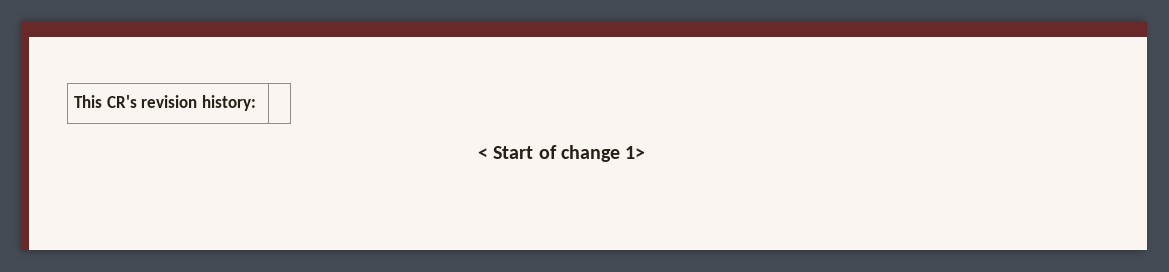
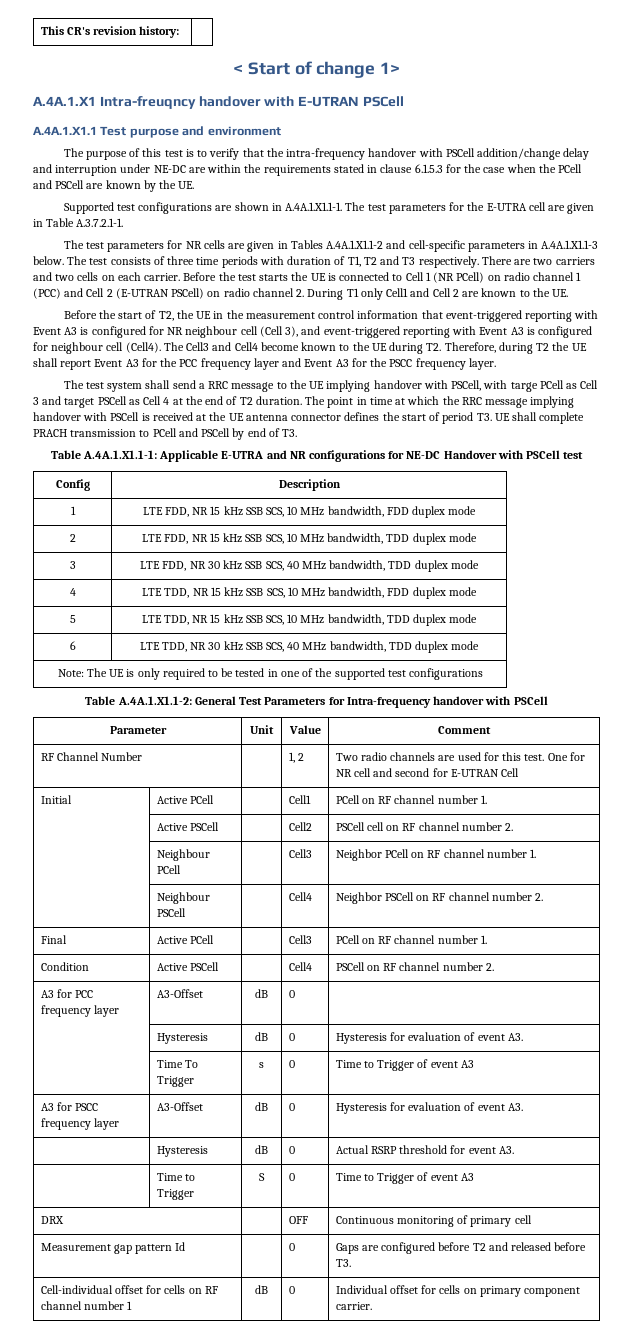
(646, 152) none -> [33,96,404,109] [33,126,281,138] [63,148,590,160] [33,164,583,176] [33,180,195,192] [63,202,595,214] [33,218,124,227] [63,240,599,252] [33,256,595,268] [33,272,582,283] [33,288,569,300] [63,310,599,322] [33,326,593,338] [33,342,587,354] [33,358,496,370] [63,380,599,392] [33,396,575,408] [33,412,585,424] [33,428,298,440] [50,450,584,462] [55,479,90,491] [278,479,341,491] [70,506,76,515] [142,506,477,518] [69,534,76,542] [142,533,477,545] [69,561,76,569] [140,560,479,572] [69,588,76,596] [142,587,477,599] [69,615,76,623] [141,614,478,626] [69,641,76,650] [139,641,480,653] [57,668,484,680] [85,696,548,708] [109,726,167,734] [250,725,274,734] [288,725,321,734] [438,726,491,734] [40,752,143,761] [288,752,305,763] [335,752,585,761] [335,768,520,777] [40,795,72,804] [156,795,215,804] [288,795,311,804] [335,795,487,804] [156,822,220,831] [288,822,312,831] [335,822,514,831] [156,849,210,861] [156,865,181,874] [288,849,312,858] [335,849,537,861] [156,892,210,904] [156,908,186,917] [288,892,312,901] [335,892,544,904] [40,935,67,944] [156,935,215,944] [288,935,312,944] [335,935,487,944] [40,962,89,971] [156,962,220,971] [288,962,312,971] [335,962,494,971] [40,989,94,998] [40,1005,120,1017] [156,989,203,998] [255,989,268,998] [288,990,295,998] [156,1033,208,1044] [255,1032,268,1041] [288,1033,295,1041] [335,1032,523,1044] [156,1060,199,1068] [156,1076,194,1087] [259,1062,264,1068] [288,1060,295,1068] [335,1059,474,1071] [40,1102,99,1111] [40,1118,120,1130] [156,1102,203,1111] [255,1102,268,1111] [288,1103,295,1111] [335,1102,523,1114] [156,1146,208,1157] [255,1145,268,1154] [288,1146,295,1154] [335,1145,514,1154] [156,1173,196,1181] [156,1189,194,1200] [259,1173,265,1181] [288,1173,295,1181] [335,1172,474,1184] [40,1216,64,1224] [288,1216,308,1224] [335,1215,532,1227] [40,1242,186,1254] [288,1243,295,1251] [335,1242,587,1254] [335,1259,351,1267] [40,1285,218,1294] [40,1301,133,1310] [255,1285,268,1294] [288,1286,295,1294] [335,1285,581,1297] [335,1302,372,1310] // A.4A.1.X1 Intra-freuqncy handover with E-UTRAN PSCell // A.4A.1.X1.1 Test purpose and environment // The purpose of this test is to verify that the intra-frequency handover with PSCell addition/change delay and interruption under NE-DC are within the requirements stated in clause 6.1.5.3 for the case when the PCell and PSCell are known by the UE. // Supported test configurations are shown in A.4A.1.X1.1-1. The test parameters for the E-UTRA cell are given in Table A.3.7.2.1-1. // The test parameters for NR cells are given in Tables A.4A.1.X1.1-2 and cell-specific parameters in A.4A.1.X1.1-3 below. The test consists of three time periods with duration of T1, T2 and T3 respectively. There are two carriers and two cells on each carrier. Before the test starts the UE is connected to Cell 1 (NR PCell) on radio channel 1 (PCC) and Cell 2 (E-UTRAN PSCell) on radio channel 2. During T1 only Cell1 and Cell 2 are known to the UE. // Before the start of T2, the UE in the measurement control information that event-triggered reporting with Event A3 is configured for NR neighbour cell (Cell 3), and event-triggered reporting with Event A3 is configured for neighbour cell (Cell4). The Cell3 and Cell4 become known to the UE during T2. Therefore, during T2 the UE shall report Event A3 for the PCC frequency layer and Event A3 for the PSCC frequency layer. // The test system shall send a RRC message to the UE implying handover with PSCell, with targe PCell as Cell 3 and target PSCell as Cell 4 at the end of T2 duration. The point in time at which the RRC message implying handover with PSCell is received at the UE antenna connector defines the start of period T3. UE shall complete PRACH transmission to PCell and PSCell by end of T3. // Table A.4A.1.X1.1-1: Applicable E-UTRA and NR configurations for NE-DC Handover with PSCell test // Config | Description // 1 | LTE FDD, NR 15 kHz SSB SCS, 10 MHz bandwidth, FDD duplex mode // 2 | LTE FDD, NR 15 kHz SSB SCS, 10 MHz bandwidth, TDD duplex mode // 3 | LTE FDD, NR 30 kHz SSB SCS, 40 MHz bandwidth, TDD duplex mode // 4 | LTE TDD, NR 15 kHz SSB SCS, 10 MHz bandwidth, FDD duplex mode // 5 | LTE TDD, NR 15 kHz SSB SCS, 10 MHz bandwidth, TDD duplex mode // 6 | LTE TDD, NR 30 kHz SSB SCS, 40 MHz bandwidth, TDD duplex mode // Note: The UE is only required to be tested in one of the supported test configurations // Table A.4A.1.X1.1-2: General Test Parameters for Intra-frequency handover with PSCell // Parameter | Unit | Value | Comment // RF Channel Number | | 1, 2 | Two radio channels are used for this test. One for NR cell and second for E-UTRAN Cell // Initial | Active PCell | | Cell1 | PCell on RF channel number 1. // | Active PSCell | | Cell2 | PSCell cell on RF channel number 2. // | Neighbour PCell | | Cell3 | Neighbor PCell on RF channel number 1. // | Neighbour PSCell | | Cell4 | Neighbor PSCell on RF channel number 2. // Final | Active PCell | | Cell3 | PCell on RF channel number 1. // Condition | Active PSCell | | Cell4 | PSCell on RF channel number 2. // A3 for PCC frequency layer | A3-Offset | dB | 0 | // | Hysteresis | dB | 0 | Hysteresis for evaluation of event A3. // | Time To Trigger | s | 0 | Time to Trigger of event A3 // A3 for PSCC frequency layer | A3-Offset | dB | 0 | Hysteresis for evaluation of event A3. // | Hysteresis | dB | 0 | Actual RSRP threshold for event A3. // | Time to Trigger | S | 0 | Time to Trigger of event A3 // DRX | | OFF | Continuous monitoring of primary cell // Measurement gap pattern Id | | 0 | Gaps are configured before T2 and released before T3. // Cell-individual offset for cells on RF channel number 1 | dB | 0 | Individual offset for cells on primary component carrier.

